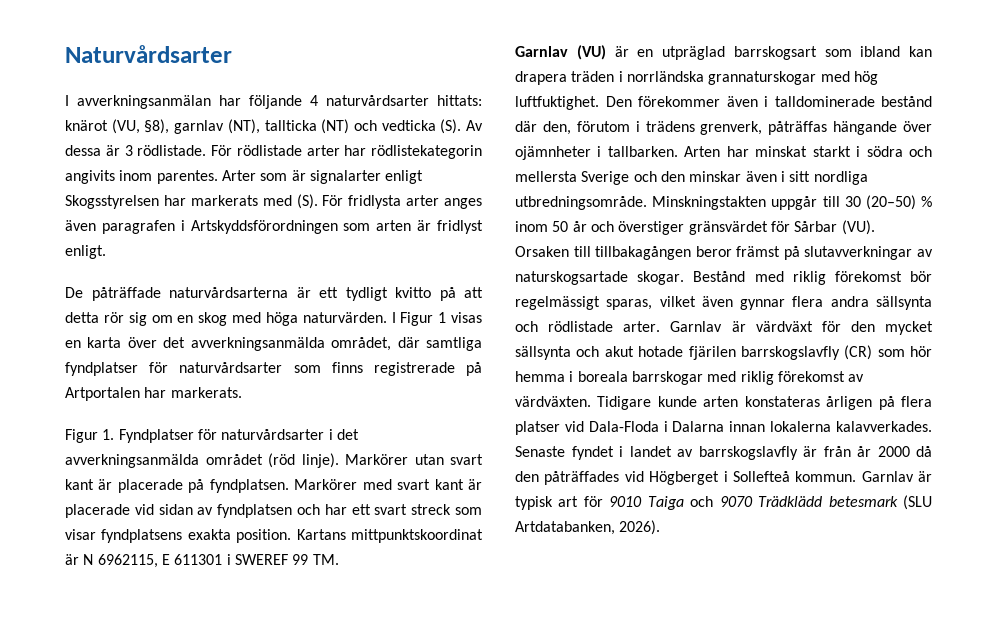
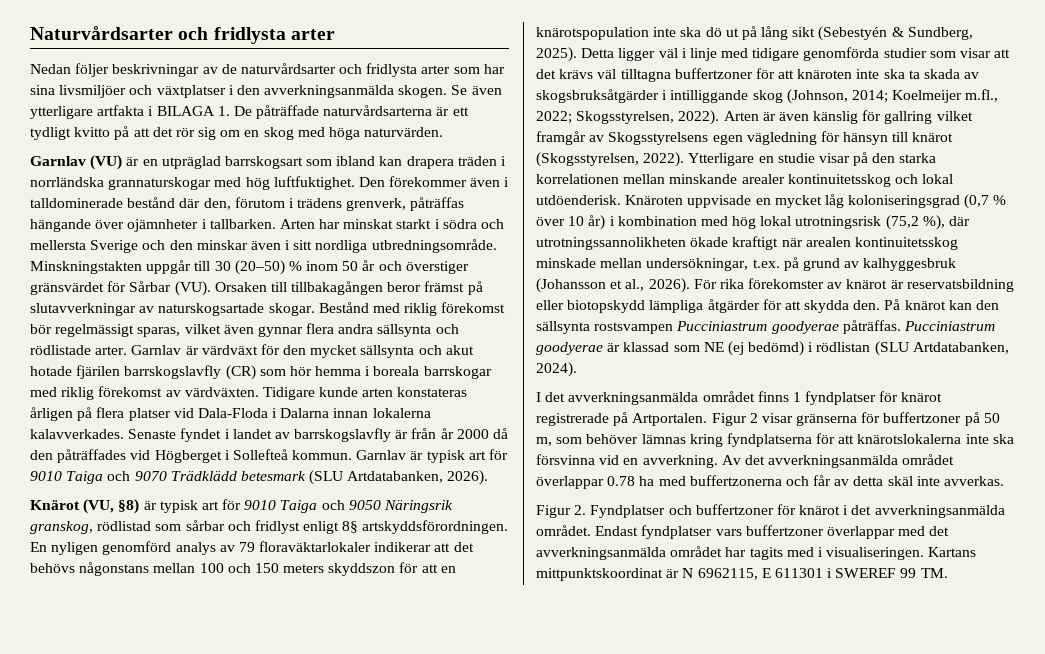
[65,95,482,109] [65,119,483,134] [65,145,482,159] [65,170,424,184] [65,194,482,209] [65,220,483,234] [65,245,106,259] // I avverkningsanmälan har följande 4 naturvårdsarter hittats: knärot (VU, §8), garnlav (NT), tallticka (NT) och vedticka (S). Av dessa är 3 rödlistade. För rödlistade arter har rödlistekategorin angivits inom parentes. Arter som är signalarter enligt Skogsstyrelsen har markerats med (S). För fridlysta arter anges även paragrafen i Artskyddsförordningen som arten är fridlyst enligt. // -> [178,27,335,44] [30,63,505,77] [30,85,502,98] [30,105,230,119] och fridlysta arter // Nedan följer beskrivningar av de naturvårdsarter och fridlysta arter som har sina livsmiljöer och växtplatser i den avverkningsanmälda skogen. Se även ytterligare artfakta i BILAGA 1.
[65,312,99,323] detta -> [152,127,173,137] det
[391,312,482,326] [65,337,483,351] [65,362,483,376] [65,387,242,401] [65,429,359,443] [65,453,483,468] [65,479,483,493] [65,504,483,518] [65,529,484,543] [65,554,339,568] I Figur 1 visas en karta över det avverkningsanmälda området, där samtliga fyndplatser för naturvårdsarter som finns registrerade på Artportalen har markerats. // Figur 1. Fyndplatser för naturvårdsarter i det avverkningsanmälda området (röd linje). Markörer utan svart kant är placerade på fyndplatsen. Markörer med svart kant är placerade vid sidan av fyndplatsen och har ett svart streck som visar fyndplatsens exakta position. Kartans mittpunktskoordinat är N 6962115, E 611301 i SWEREF 99 TM. -> (444, 132) none
(661, 527) none -> [30,499,454,514] [30,520,509,534] [30,541,474,555] [30,562,456,576] [536,26,973,41] [536,47,1011,62] [536,68,980,82] [536,89,999,104] [536,110,973,125] [536,131,954,145] [536,152,937,167] [536,174,954,187] [536,194,1007,209] [536,215,971,230] [536,236,958,250] [536,257,957,271] [536,278,1014,293] [536,299,1000,313] [536,320,995,334] [536,341,1009,356] [536,362,577,377] [536,391,943,405] [536,412,1000,426] [536,433,1014,447] [536,454,955,468] [536,475,1005,489] [536,504,1005,518] [536,525,950,539] [536,546,977,560] [536,568,948,581] // Knärot (VU, §8) är typisk art för 9010 Taiga och 9050 Näringsrik granskog, rödlistad som sårbar och fridlyst enligt 8§ artskyddsförordningen. En nyligen genomförd analys av 79 floraväktarlokaler indikerar att det behövs någonstans mellan 100 och 150 meters skyddszon för att en knärotspopulation inte ska dö ut på lång sikt (Sebestyén & Sundberg, 2025). Detta ligger väl i linje med tidigare genomförda studier som visar att det krävs väl tilltagna buffertzoner för att knäroten inte ska ta skada av skogsbruksåtgärder i intilliggande skog (Johnson, 2014; Koelmeijer m.fl., 2022; Skogsstyrelsen, 2022). Arten är även känslig för gallring vilket framgår av Skogsstyrelsens egen vägledning för hänsyn till knärot (Skogsstyrelsen, 2022). Ytterligare en studie visar på den starka korrelationen mellan minskande arealer kontinuitetsskog och lokal utdöenderisk. Knäroten uppvisade en mycket låg koloniseringsgrad (0,7 % över 10 år) i kombination med hög lokal utrotningsrisk (75,2 %), där utrotningssannolikheten ökade kraftigt när arealen kontinuitetsskog minskade mellan undersökningar, t.ex. på grund av kalhyggesbruk (Johansson et al., 2026). För rika förekomster av knärot är reservatsbildning eller biotopskydd lämpliga åtgärder för att skydda den. På knärot kan den sällsynta rostsvampen Pucciniastrum goodyerae påträffas. Pucciniastrum goodyerae är klassad som NE (ej bedömd) i rödlistan (SLU Artdatabanken, 2024). // I det avverkningsanmälda området finns 1 fyndplatser för knärot registrerade på Artportalen. Figur 2 visar gränserna för buffertzoner på 50 m, som behöver lämnas kring fyndplatserna för att knärotslokalerna inte ska försvinna vid en avverkning. Av det avverkningsanmälda området överlappar 0.78 ha med buffertzonerna och får av detta skäl inte avverkas. // Figur 2. Fyndplatser och buffertzoner för knärot i det avverkningsanmälda området. Endast fyndplatser vars buffertzoner överlappar med det avverkningsanmälda området har tagits med i visualiseringen. Kartans mittpunktskoordinat är N 6962115, E 611301 i SWEREF 99 TM.

